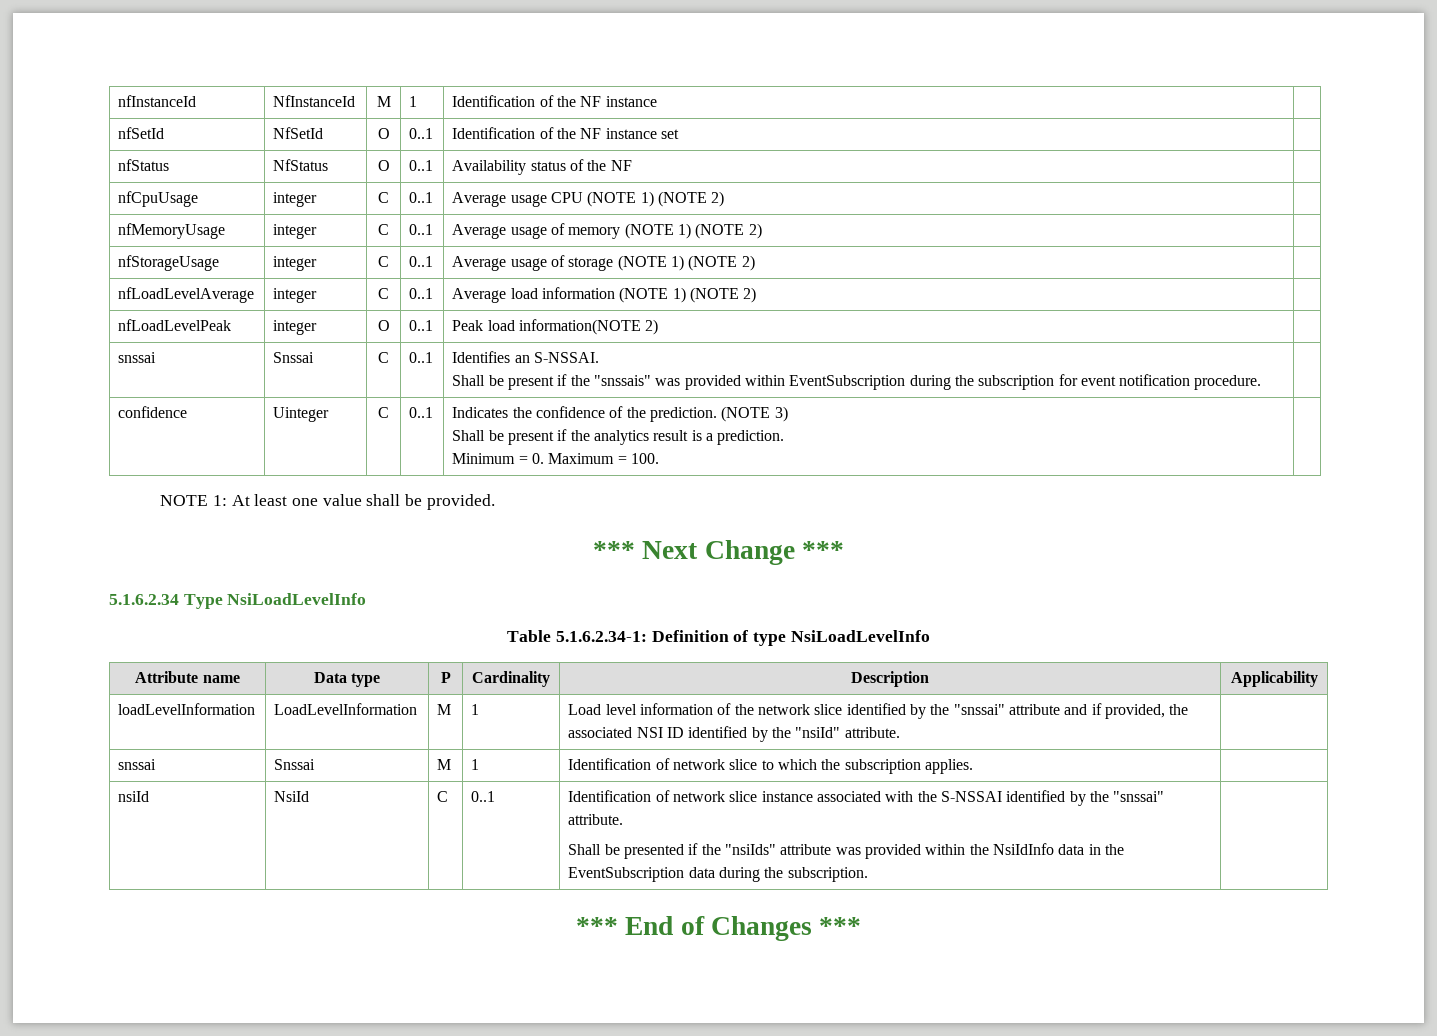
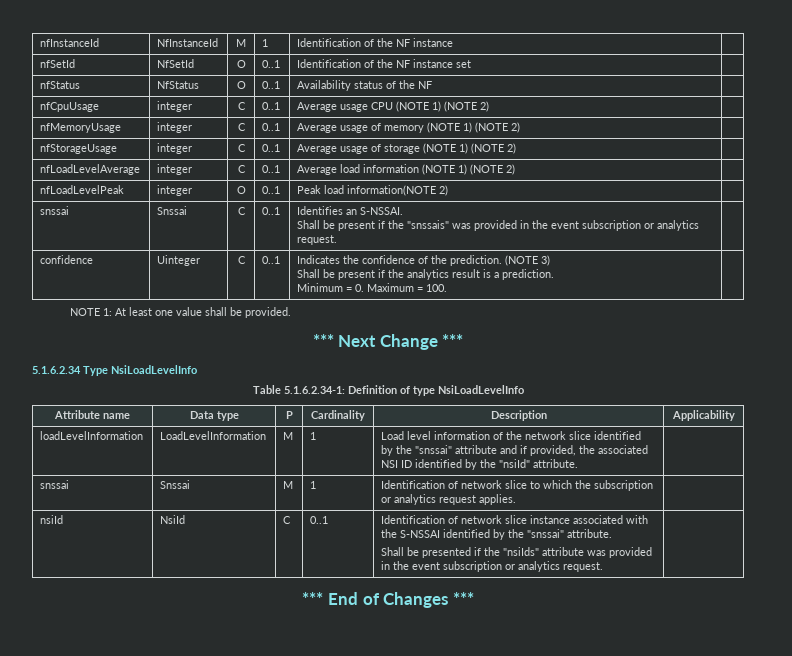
[744,374,1262,390] within EventSubscription during the subscription for event notification procedure. -> [520,220,700,231] [297,235,338,245] in the event subscription or analytics request.
(921, 766) none -> [381,494,477,505] or analytics request
[925,843,1124,855] [568,867,868,882] within the NsiIdInfo data in the EventSubscription data during the subscription. -> [381,561,604,572] in the event subscription or analytics request.

